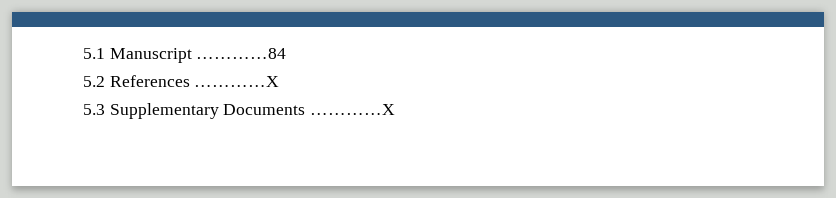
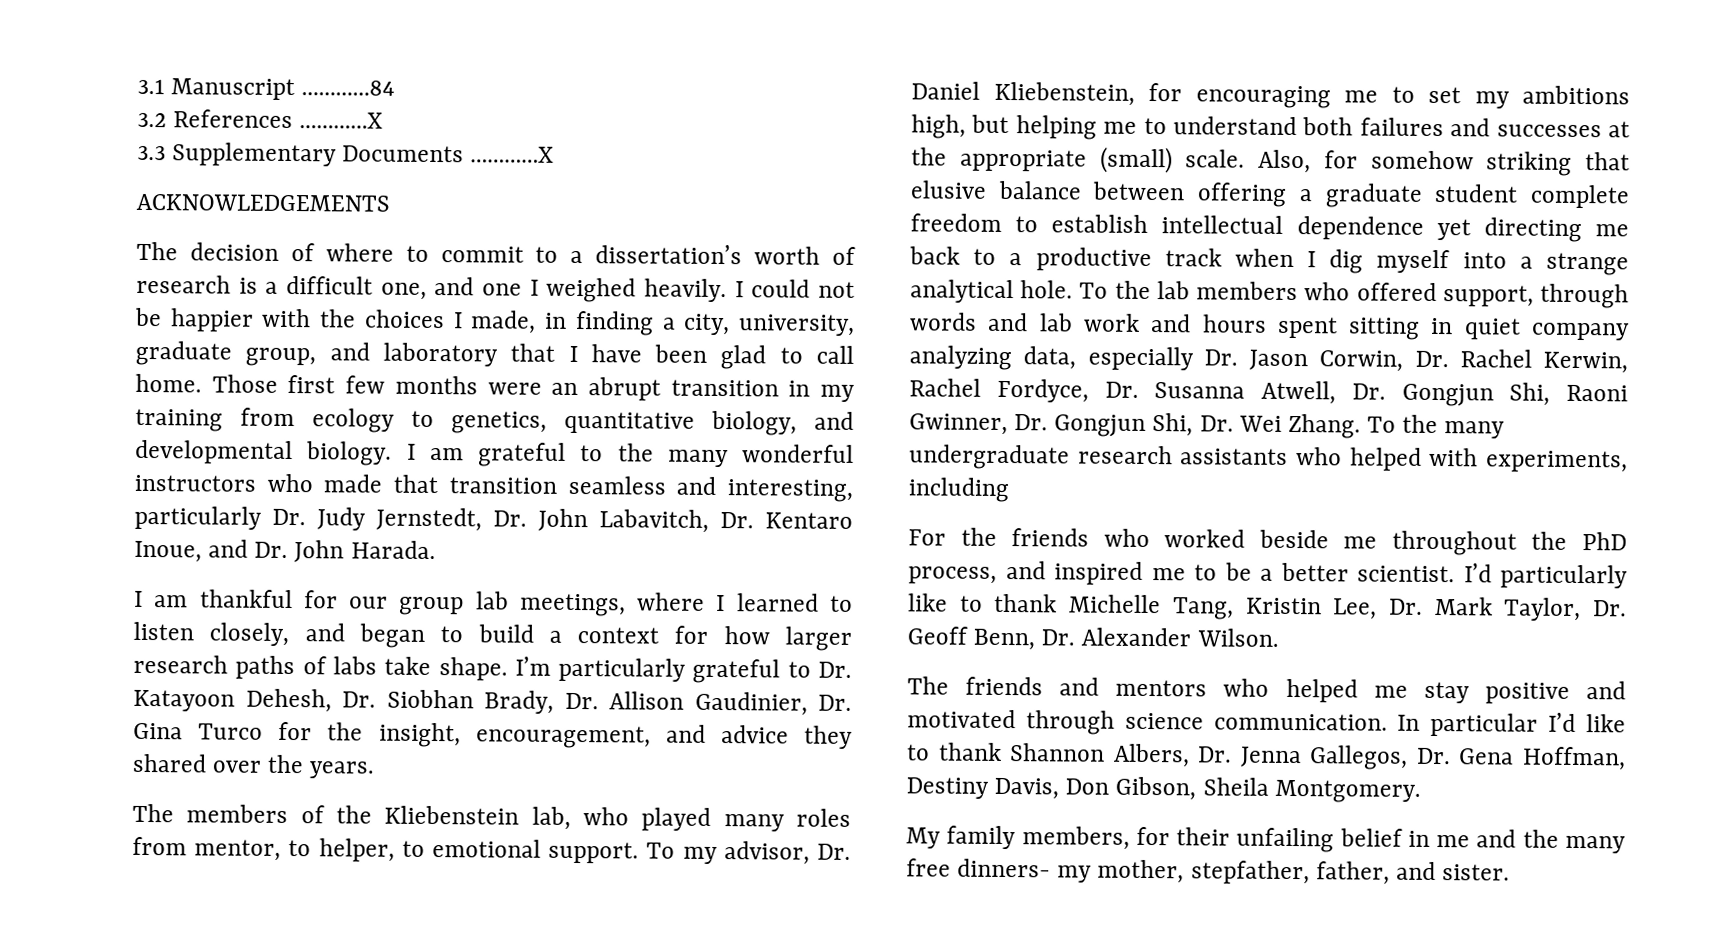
[83,48,105,59] 5.1 -> [137,78,165,95] 3.1
[83,76,105,87] 5.2 -> [137,112,167,128] 3.2
[83,104,105,115] 5.3 -> [137,145,166,161] 3.3
(396, 109) none -> [136,193,390,212] [136,241,856,265] [136,274,855,303] [135,307,856,336] [135,340,854,370] [135,373,856,402] [135,407,854,436] [135,439,854,468] [134,473,853,502] [134,505,853,533] [134,539,436,563] [134,589,853,617] [133,621,852,651] [133,654,852,684] [133,688,852,716] [133,721,853,749] [132,753,375,779] [132,803,851,832] [132,836,852,865] [911,81,1630,109] [911,114,1630,140] [911,146,1630,176] [910,180,1630,209] [910,213,1629,243] [909,246,1629,276] [910,279,1629,309] [910,312,1630,341] [909,345,1628,374] [909,378,1628,407] [909,413,1506,439] [909,444,1628,473] [908,477,1009,503] [908,527,1627,556] [908,561,1628,589] [908,593,1627,622] [907,626,1279,651] [907,676,1626,704] [907,709,1626,737] [907,742,1626,771] [906,776,1421,803] [906,825,1626,854] [906,858,1511,885] // ACKNOWLEDGEMENTS // The decision of where to commit to a dissertation’s worth of research is a difficult one, and one I weighed heavily. I could not be happier with the choices I made, in finding a city, university, graduate group, and laboratory that I have been glad to call home. Those first few months were an abrupt transition in my training from ecology to genetics, quantitative biology, and developmental biology. I am grateful to the many wonderful instructors who made that transition seamless and interesting, particularly Dr. Judy Jernstedt, Dr. John Labavitch, Dr. Kentaro Inoue, and Dr. John Harada. // I am thankful for our group lab meetings, where I learned to listen closely, and began to build a context for how larger research paths of labs take shape. I’m particularly grateful to Dr. Katayoon Dehesh, Dr. Siobhan Brady, Dr. Allison Gaudinier, Dr. Gina Turco for the insight, encouragement, and advice they shared over the years. // The members of the Kliebenstein lab, who played many roles from mentor, to helper, to emotional support. To my advisor, Dr. Daniel Kliebenstein, for encouraging me to set my ambitions high, but helping me to understand both failures and successes at the appropriate (small) scale. Also, for somehow striking that elusive balance between offering a graduate student complete freedom to establish intellectual dependence yet directing me back to a productive track when I dig myself into a strange analytical hole. To the lab members who offered support, through words and lab work and hours spent sitting in quiet company analyzing data, especially Dr. Jason Corwin, Dr. Rachel Kerwin, Rachel Fordyce, Dr. Susanna Atwell, Dr. Gongjun Shi, Raoni Gwinner, Dr. Gongjun Shi, Dr. Wei Zhang. To the many undergraduate research assistants who helped with experiments, including // For the friends who worked beside me throughout the PhD process, and inspired me to be a better scientist. I’d particularly like to thank Michelle Tang, Kristin Lee, Dr. Mark Taylor, Dr. Geoff Benn, Dr. Alexander Wilson. // The friends and mentors who helped me stay positive and motivated through science communication. In particular I’d like to thank Shannon Albers, Dr. Jenna Gallegos, Dr. Gena Hoffman, Destiny Davis, Don Gibson, Sheila Montgomery. // My family members, for their unfailing belief in me and the many free dinners- my mother, stepfather, father, and sister.

